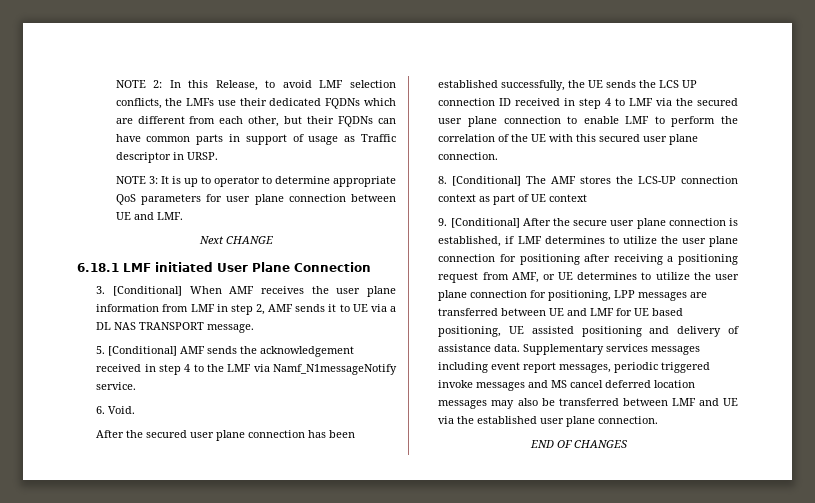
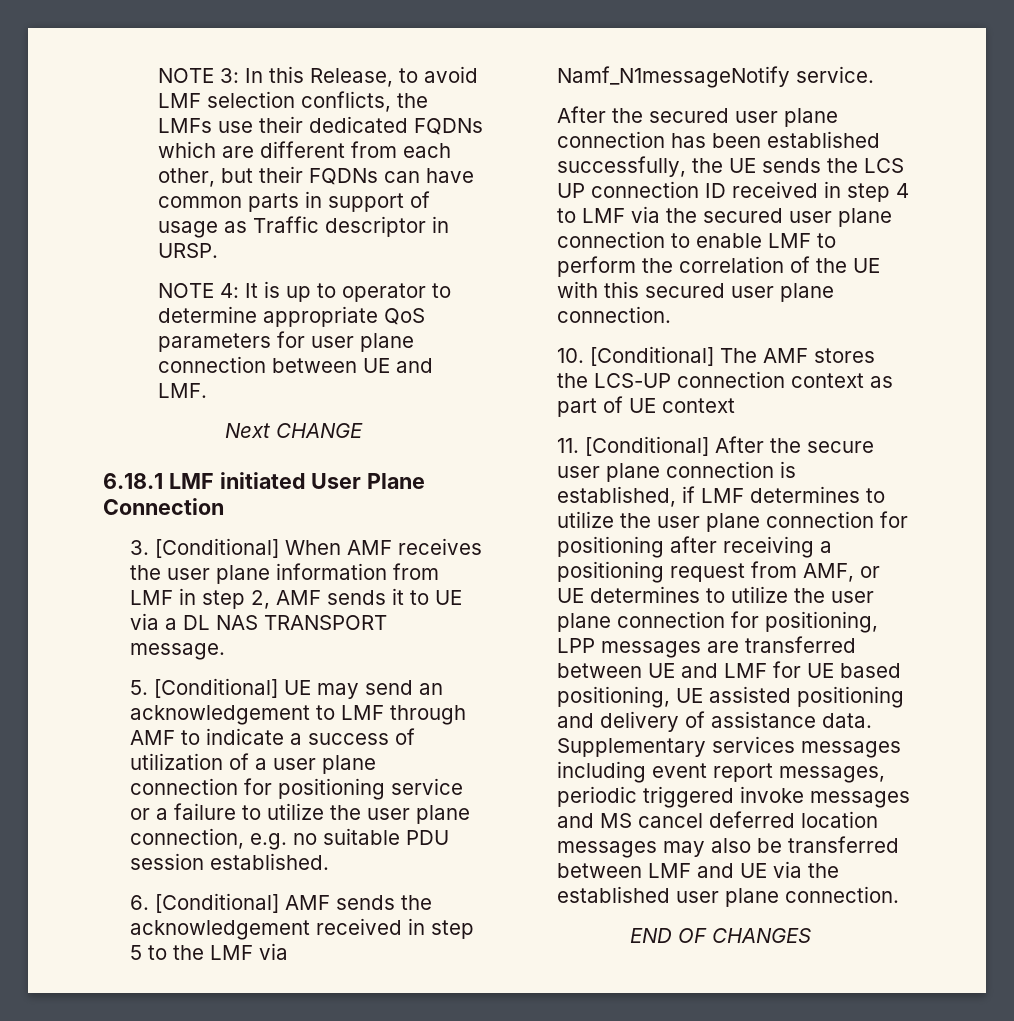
[115,80,163,88] NOTE 2: -> [157,68,239,83] NOTE 3:
[148,176,158,184] 3: -> [219,283,239,298] 4:
(178, 351) none -> [284,680,444,699] [130,705,467,725] [130,728,416,745] [130,753,377,774] [130,778,464,800] [130,803,471,824] [130,828,450,850] [130,853,330,870] [130,893,280,913] UE may send an acknowledgement to LMF through AMF to indicate a success of utilization of a user plane connection for positioning service or a failure to utilize the user plane connection, e.g. no suitable PDU session established. // 6. [Conditional]
[184,364,191,372] 4 -> [130,945,143,960] 5
[96,406,136,414] // 6. Void. -> (875, 74) none
[438,176,448,184] 8. -> [557,348,585,363] 10.
[438,218,448,226] 9. -> [557,438,580,453] 11.

